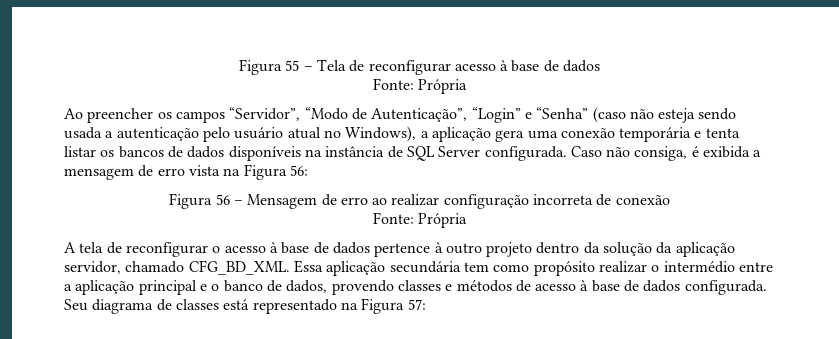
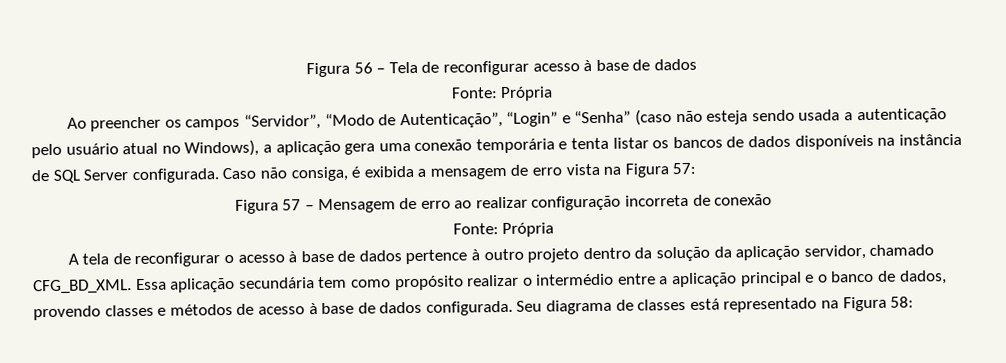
[238,59,300,75] Figura 55 -> [306,62,373,78] Figura 56
[289,165,308,176] [169,193,230,209] 56: // Figura 56 -> [672,162,697,175] [234,199,302,214] 57: // Figura 57
[407,299,426,310] 57: -> [890,296,915,308] 58:

